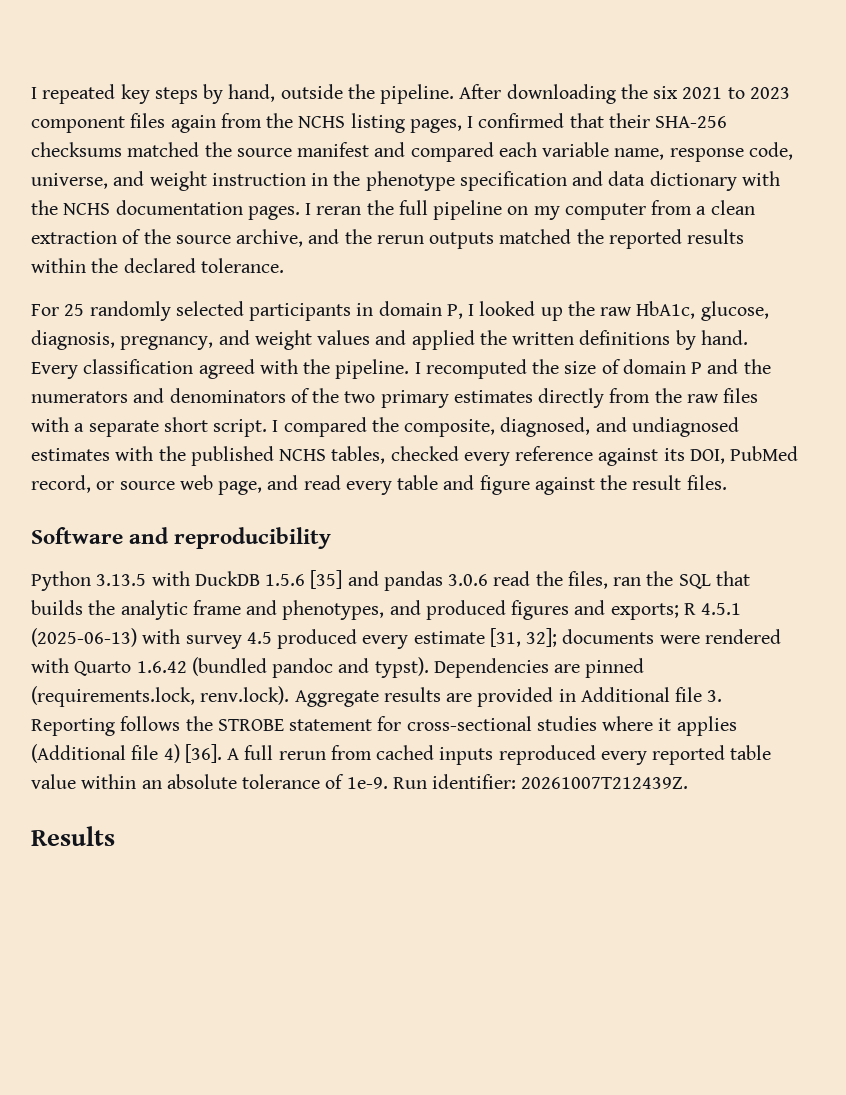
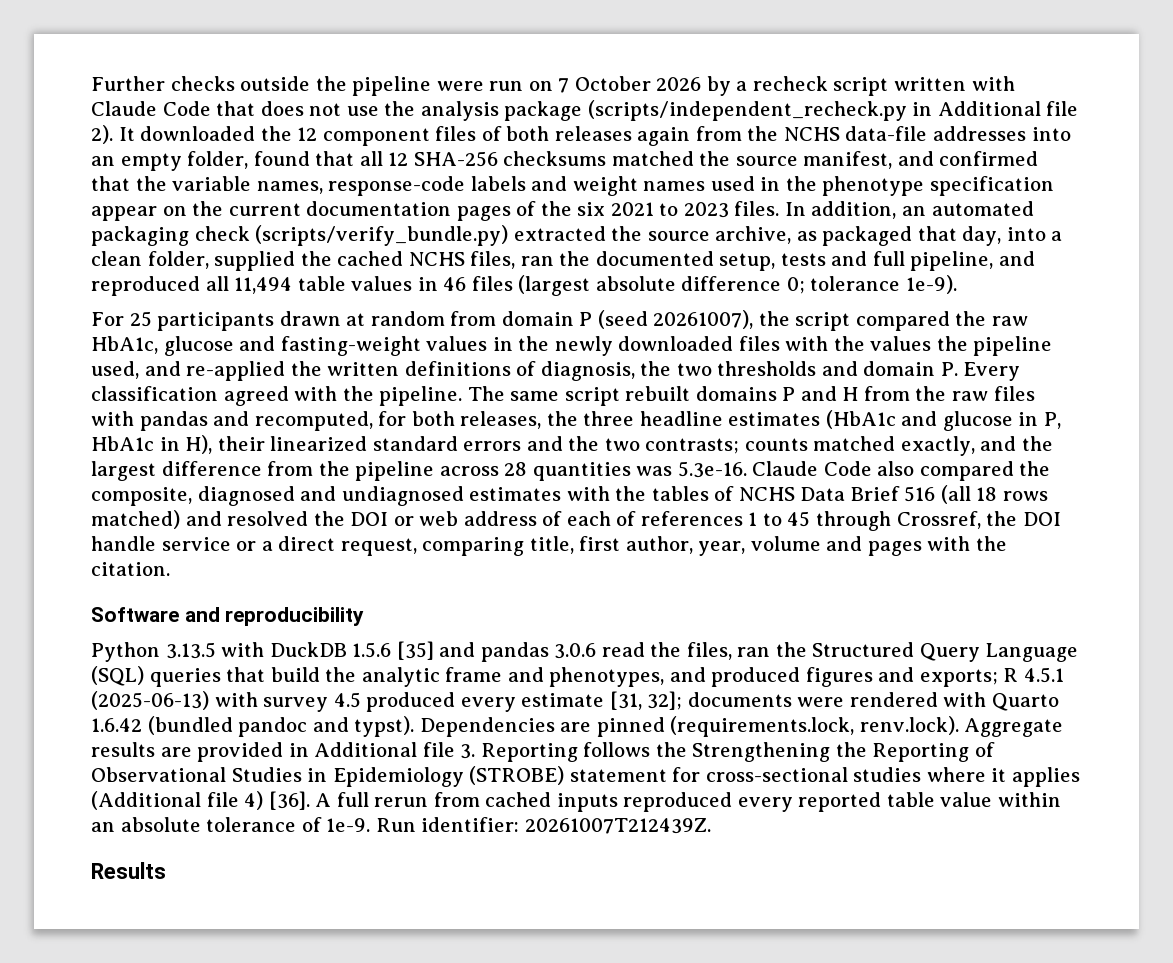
[31,84,616,104] I repeated key steps by hand, outside the pipeline. After downloading -> [91,76,1015,96] [91,100,1079,121] [91,125,1071,146] [91,151,1039,171] [91,176,1054,196] [91,201,537,221] Further checks outside the pipeline were run on 7 October 2026 by a recheck script written with Claude Code that does not use the analysis package (scripts/independent_recheck.py in Additional file 2). It downloaded the 12 component files of both releases again from the NCHS data-file addresses into an empty folder, found that all 12 SHA-256 checksums matched the source manifest, and confirmed that the variable names, response-code labels and weight names used in the phenotype specification appear on the current documentation pages of
[31,113,728,133] [31,142,793,162] [31,171,780,191] [31,200,755,220] [31,229,745,249] [31,258,284,273] [31,301,769,321] [31,330,748,350] component files again from the NCHS listing pages, I confirmed that their SHA-256 checksums matched the source manifest and compared each variable name, response code, universe, and weight instruction in the phenotype specification and data dictionary with the NCHS documentation pages. I reran the full pipeline on my computer from a clean extraction of the source archive, and the rerun outputs matched the reported results within the declared tolerance. // For 25 randomly selected participants in domain P, I looked up the raw HbA1c, glucose, diagnosis, pregnancy, and weight values and applied the written definitions by hand. -> [734,201,1034,219] [91,225,1063,246] [91,251,1036,271] [91,275,957,296] [91,310,1029,331] [91,336,1053,356] [91,361,958,381] files. In addition, an automated packaging check (scripts/verify_bundle.py) extracted the source archive, as packaged that day, into a clean folder, supplied the cached NCHS files, ran the documented setup, tests and full pipeline, and reproduced all 11,494 table values in 46 files (largest absolute difference 0; tolerance 1e-9). // For 25 participants drawn at random from domain P (seed 20261007), the script compared the raw HbA1c, glucose and fasting-weight values in the newly downloaded files with the values the pipeline used, and re-applied the written definitions of diagnosis, the two thresholds and domain P.
[414,359,771,379] [31,388,605,408] I recomputed the size of domain P and the numerators and denominators of the two primary estimates directly -> [467,386,859,406] The same script rebuilt domains P and H
[74,417,279,437] a separate short script. I -> [139,410,1062,431] [91,435,1054,456] [91,461,915,481] pandas and recomputed, for both releases, the three headline estimates (HbA1c and glucose in P, HbA1c in H), their linearized standard errors and the two contrasts; counts matched exactly, and the largest difference from the pipeline across 28 quantities was 5.3e-16. Claude Code also
[500,417,591,437] diagnosed, -> [197,486,295,506] diagnosed
[190,446,799,466] [31,475,727,495] published NCHS tables, checked every reference against its DOI, PubMed record, or source web page, and read every table and figure against the result files. -> [651,485,1049,504] [91,510,1061,531] [91,536,1008,556] [91,562,170,576] tables of NCHS Data Brief 516 (all 18 rows matched) and resolved the DOI or web address of each of references 1 to 45 through Crossref, the DOI handle service or a direct request, comparing title, first author, year, volume and pages with the citation.
[678,571,750,589] [31,600,83,615] SQL that builds -> [812,642,1078,662] [91,666,320,687] Structured Query Language (SQL) queries that build
[217,719,284,731] STROBE -> [692,742,995,762] [91,766,565,787] Strengthening the Reporting of Observational Studies in Epidemiology (STROBE)

